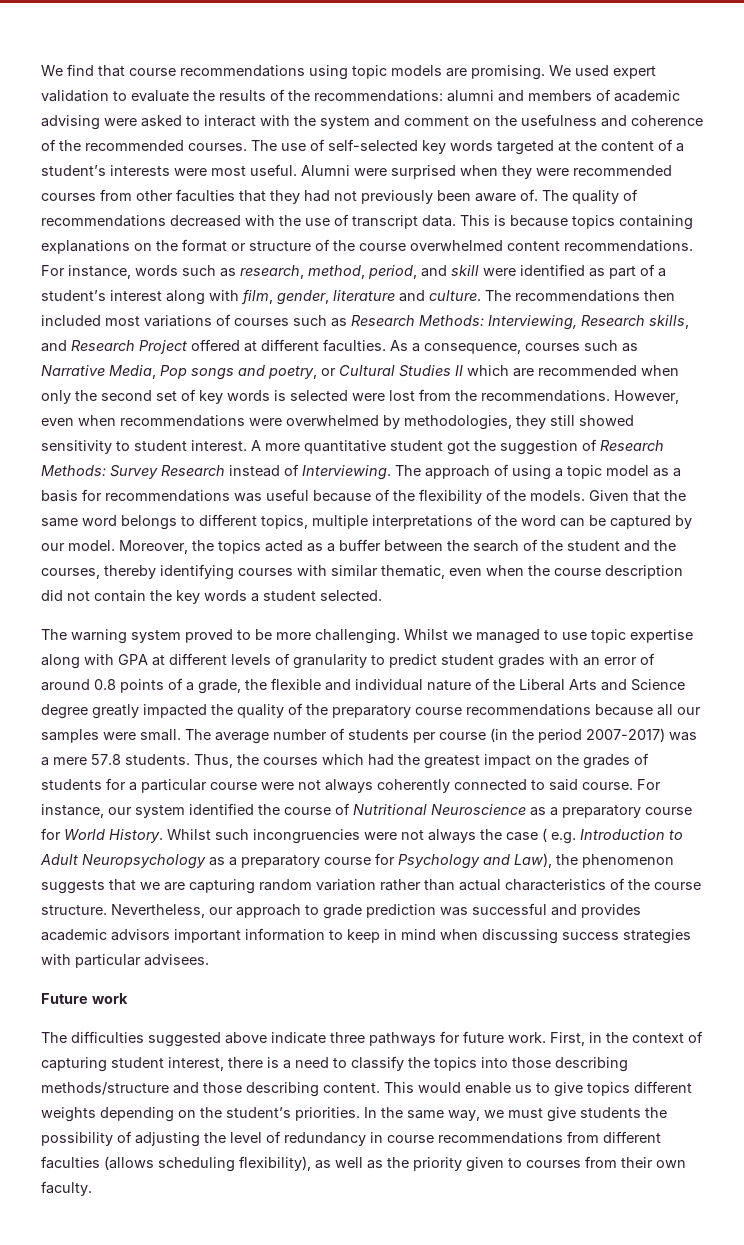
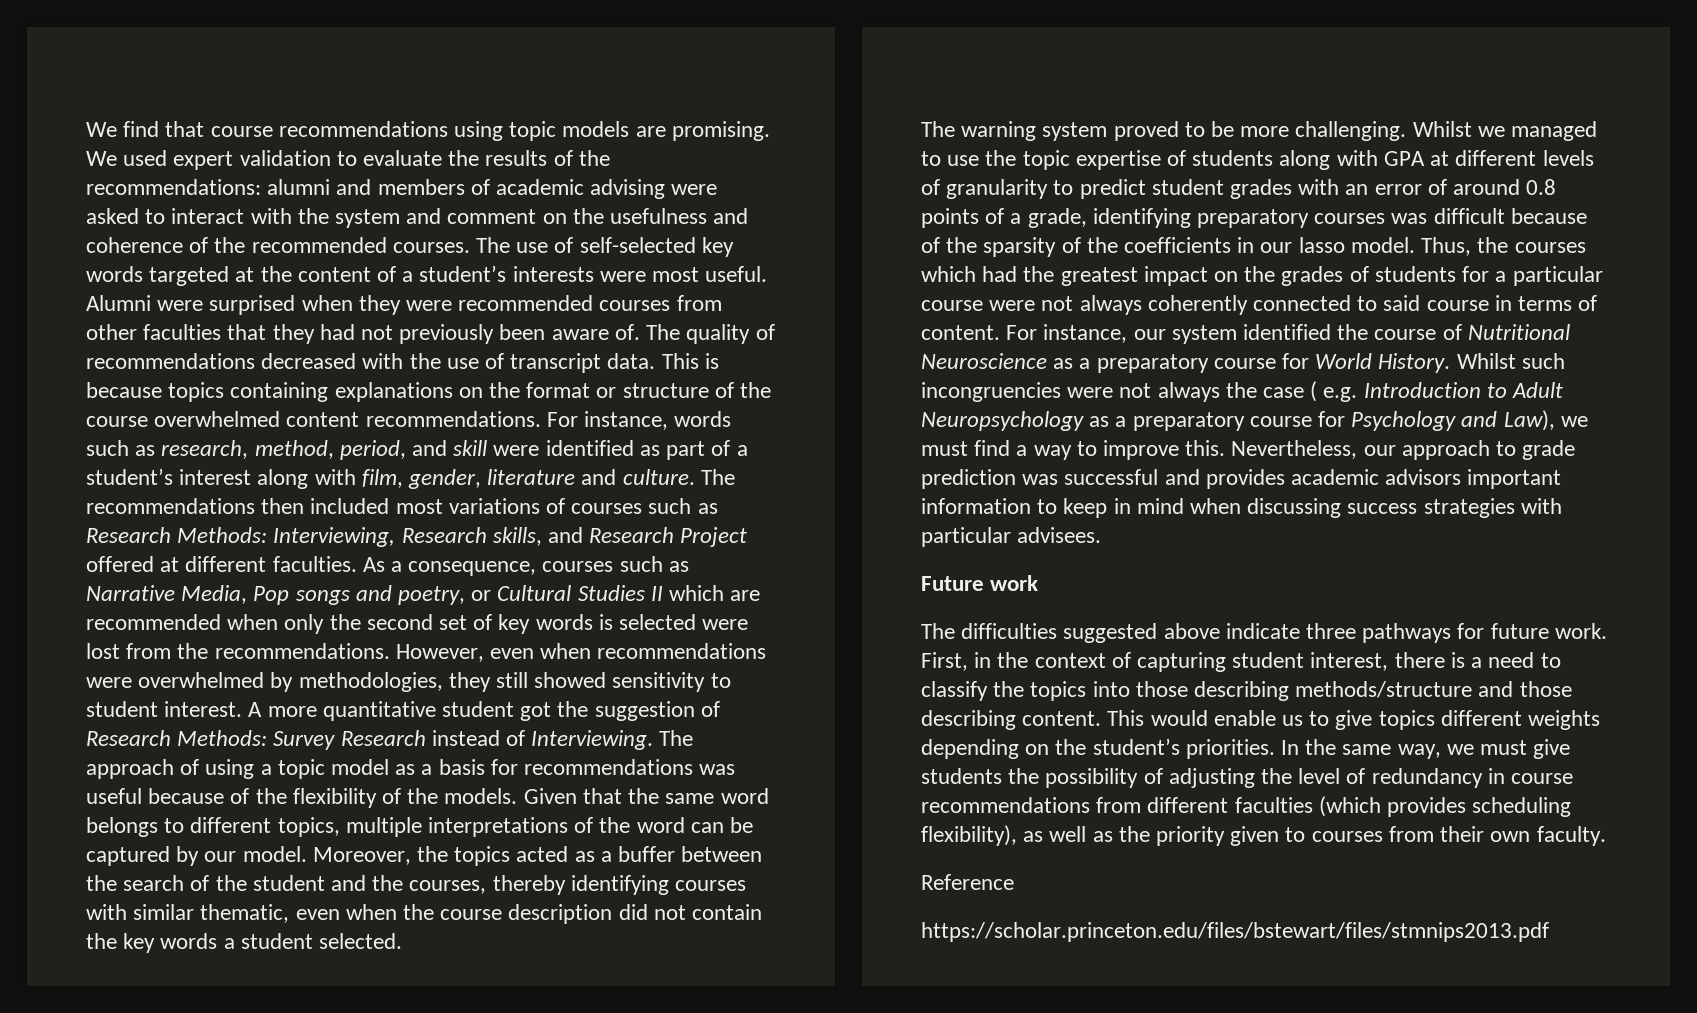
(587, 636) none -> [985,150,1017,166] the
(693, 636) none -> [1167,150,1274,166] of students
[245,678,685,691] [41,703,701,719] [41,728,697,744] [41,754,190,766] the flexible and individual nature of the Liberal Arts and Science degree greatly impacted the quality of the preparatory course recommendations because all our samples were small. The average number of students per course (in the period 2007-2017) was a mere 57.8 students. -> [1092,208,1587,228] [921,237,1415,257] identifying preparatory courses was difficult because of the sparsity of the coefficients in our lasso model.
[582,782,633,790] course. -> [1426,295,1598,311] [921,325,1000,340] course in terms of content.
[556,854,674,868] [41,878,701,894] [41,905,107,915] the phenomenon suggests that we are capturing random variation rather than actual characteristics of the course structure. -> [1560,416,1588,427] [921,440,1226,460] we must find a way to improve this.
[104,1156,154,1170] (allows -> [1318,796,1467,817] (which provides
(92, 1188) none -> [921,874,1014,890] [921,922,1549,942] // Reference // https://scholar.princeton.edu/files/bstewart/files/stmnips2013.pdf

